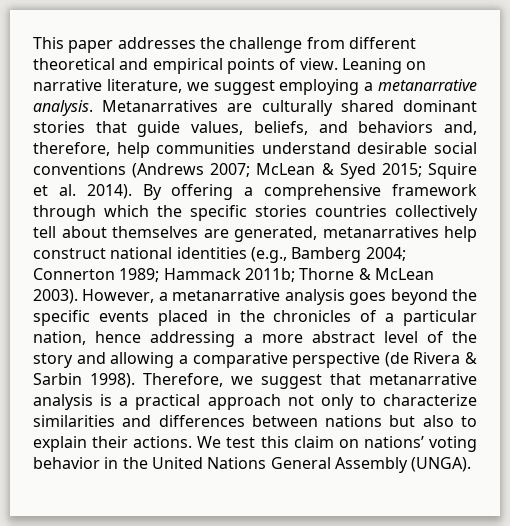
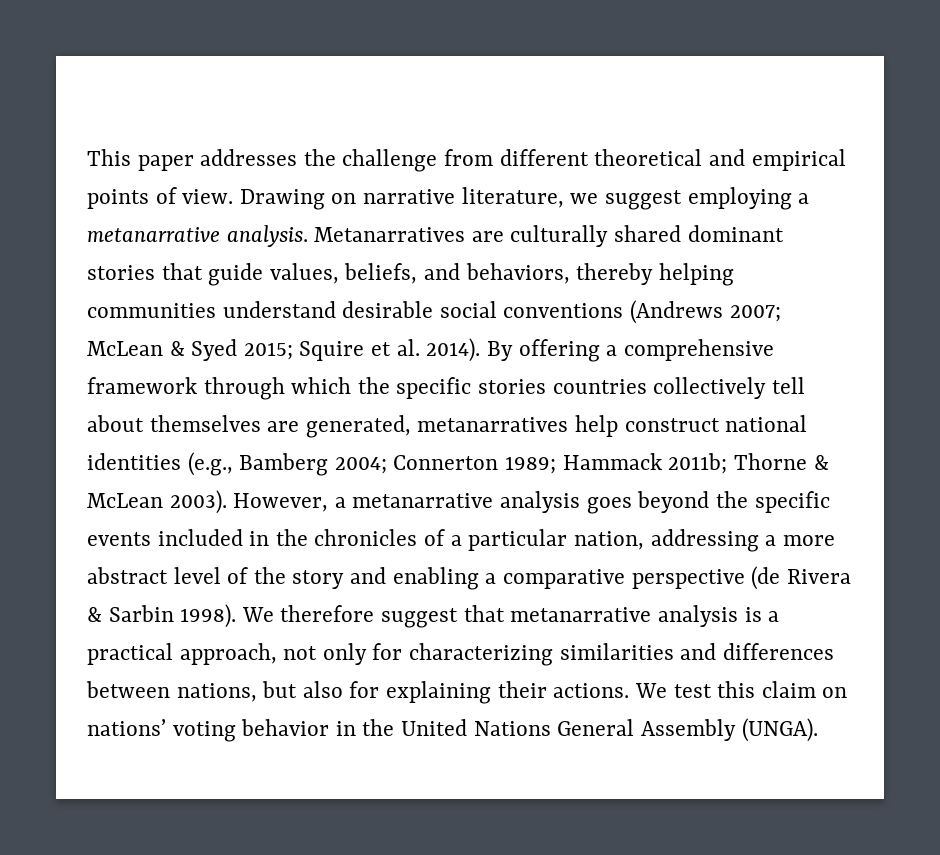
[341,58,402,74] Leaning -> [239,189,325,210] Drawing
[358,121,478,135] [33,142,150,158] behaviors and, therefore, help -> [465,263,734,286] behaviors, thereby helping
[157,310,208,326] placed -> [157,529,243,546] included
[95,331,141,343] hence -> (644, 540) none
[110,352,175,368] allowing -> [392,567,479,590] enabling
[143,373,253,387] Therefore, we -> [241,605,375,622] We therefore
[207,394,281,410] approach -> [179,643,277,665] approach,
[359,394,477,406] to characterize -> [372,643,554,666] for characterizing
[325,415,383,427] nations -> [176,683,257,702] nations,
[460,416,477,427] [33,436,87,452] to explain -> [349,681,492,704] for explaining

